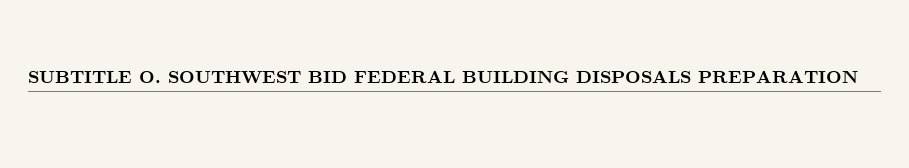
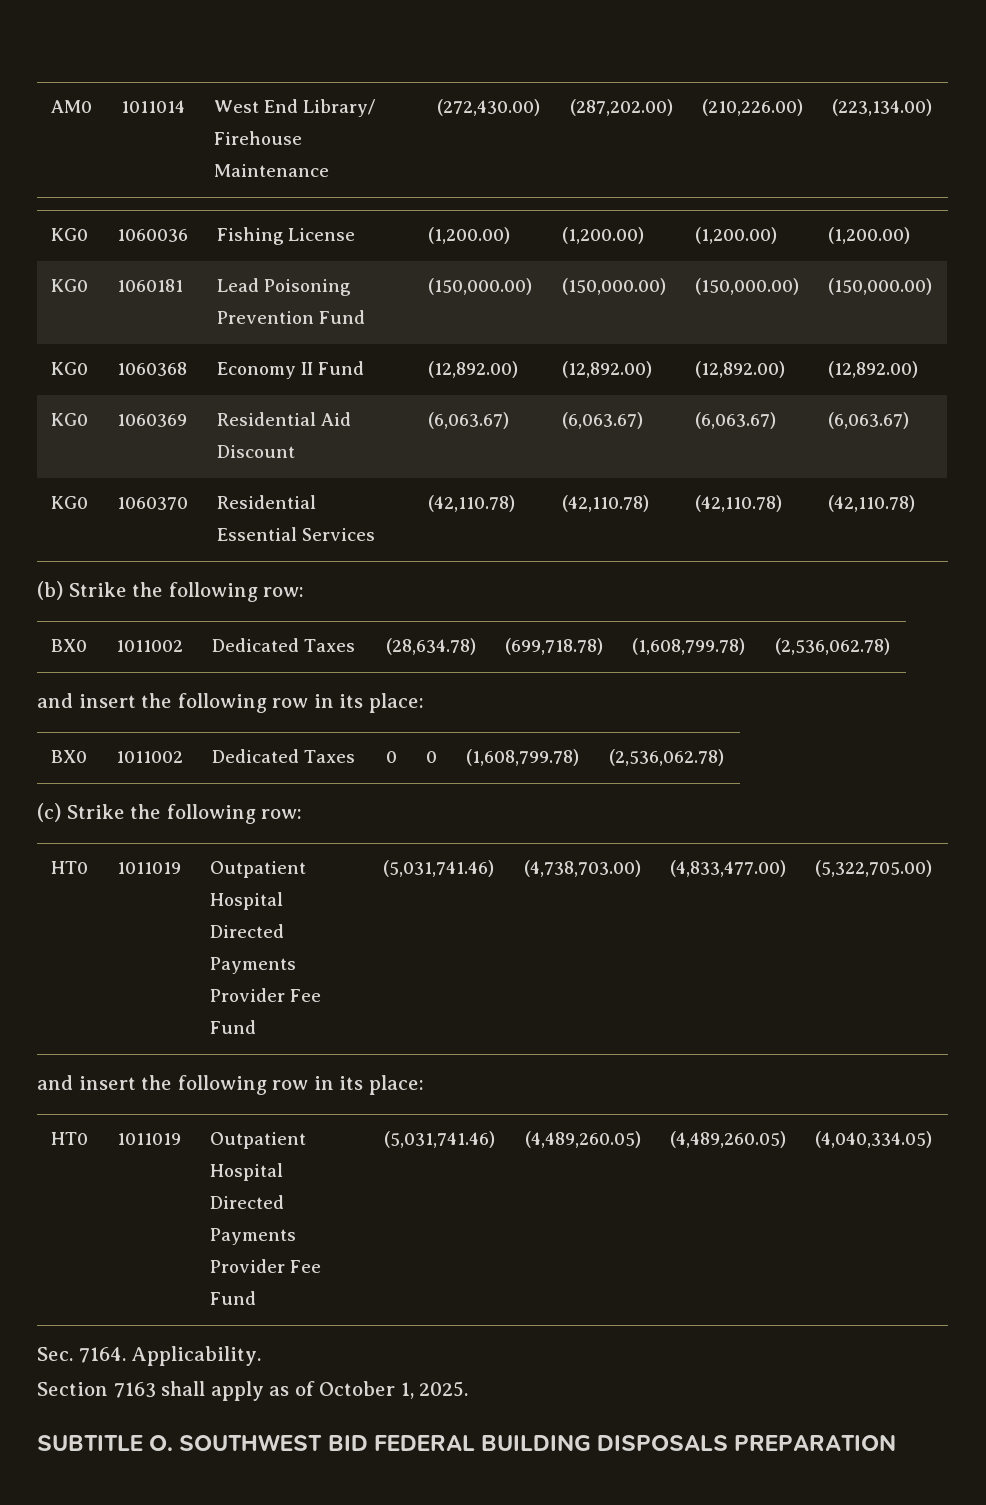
(28, 77) none -> [51,100,93,113] [121,100,186,113] [214,99,377,117] [214,131,303,145] [214,164,330,177] [437,99,541,116] [570,99,674,116] [702,99,804,116] [832,99,933,116] [51,228,89,241] [117,229,189,242] [217,227,356,245] [428,227,511,244] [562,227,645,244] [695,227,778,244] [828,227,911,244] [51,279,89,292] [117,279,184,292] [217,278,352,296] [217,310,366,324] [428,278,533,295] [562,278,667,295] [695,278,800,295] [828,278,933,295] [51,362,89,375] [117,362,188,376] [217,361,365,379] [428,361,519,378] [562,361,653,378] [695,361,786,378] [828,361,919,378] [51,413,89,426] [117,414,188,427] [217,412,352,426] [217,445,296,458] [428,412,510,429] [562,412,644,429] [695,412,777,429] [828,412,910,429] [51,496,89,509] [117,497,189,510] [217,495,317,509] [217,527,376,541] [428,495,516,512] [562,495,650,512] [695,495,783,512] [828,495,916,512] [37,581,305,602] [51,639,88,652] [116,640,184,652] [212,638,356,652] [386,638,477,655] [505,638,604,655] [632,638,746,655] [775,638,891,655] [37,693,424,713] [51,750,88,763] [116,751,184,763] [212,749,356,763] [386,751,398,763] [426,751,438,763] [466,749,580,766] [609,749,725,766] [37,803,303,824] [51,861,89,874] [117,862,182,874] [210,861,307,878] [210,892,284,910] [210,924,285,938] [210,957,297,974] [210,988,322,1002] [210,1020,257,1034] [383,860,495,877] [524,860,642,877] [670,860,787,877] [815,860,933,877] [37,1075,424,1095] [51,1132,89,1145] [117,1133,182,1145] [210,1132,307,1149] [210,1163,284,1181] [210,1195,285,1209] [210,1228,297,1245] [210,1259,322,1273] [210,1291,257,1305] [384,1131,496,1148] [525,1131,642,1148] [670,1131,787,1148] [815,1131,933,1148] [37,1346,262,1366] [37,1381,469,1401] AM0 | 1011014 | West End Library/ Firehouse Maintenance | (272,430.00) | (287,202.00) | (210,226.00) | (223,134.00) // KG0 | 1060036 | Fishing License | (1,200.00) | (1,200.00) | (1,200.00) | (1,200.00) // KG0 | 1060181 | Lead Poisoning Prevention Fund | (150,000.00) | (150,000.00) | (150,000.00) | (150,000.00) // KG0 | 1060368 | Economy II Fund | (12,892.00) | (12,892.00) | (12,892.00) | (12,892.00) // KG0 | 1060369 | Residential Aid Discount | (6,063.67) | (6,063.67) | (6,063.67) | (6,063.67) // KG0 | 1060370 | Residential Essential Services | (42,110.78) | (42,110.78) | (42,110.78) | (42,110.78) // (b) Strike the following row: // BX0 | 1011002 | Dedicated Taxes | (28,634.78) | (699,718.78) | (1,608,799.78) | (2,536,062.78) // and insert the following row in its place: // BX0 | 1011002 | Dedicated Taxes | 0 | 0 | (1,608,799.78) | (2,536,062.78) // (c) Strike the following row: // HT0 | 1011019 | Outpatient Hospital Directed Payments Provider Fee Fund | (5,031,741.46) | (4,738,703.00) | (4,833,477.00) | (5,322,705.00) // and insert the following row in its place: // HT0 | 1011019 | Outpatient Hospital Directed Payments Provider Fee Fund | (5,031,741.46) | (4,489,260.05) | (4,489,260.05) | (4,040,334.05) // Sec. 7164. Applicability. // Section 7163 shall apply as of October 1, 2025. //

